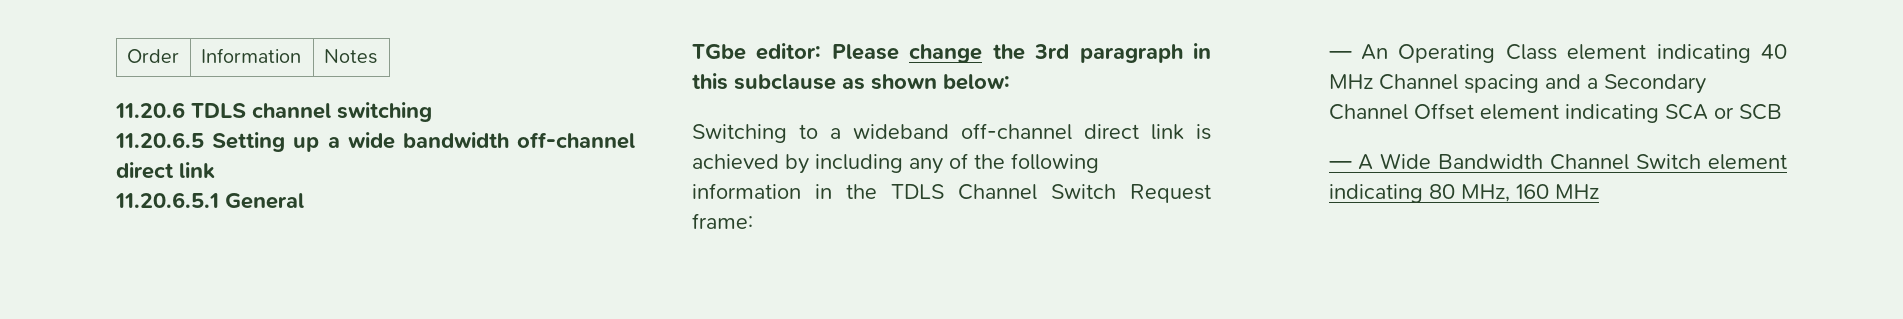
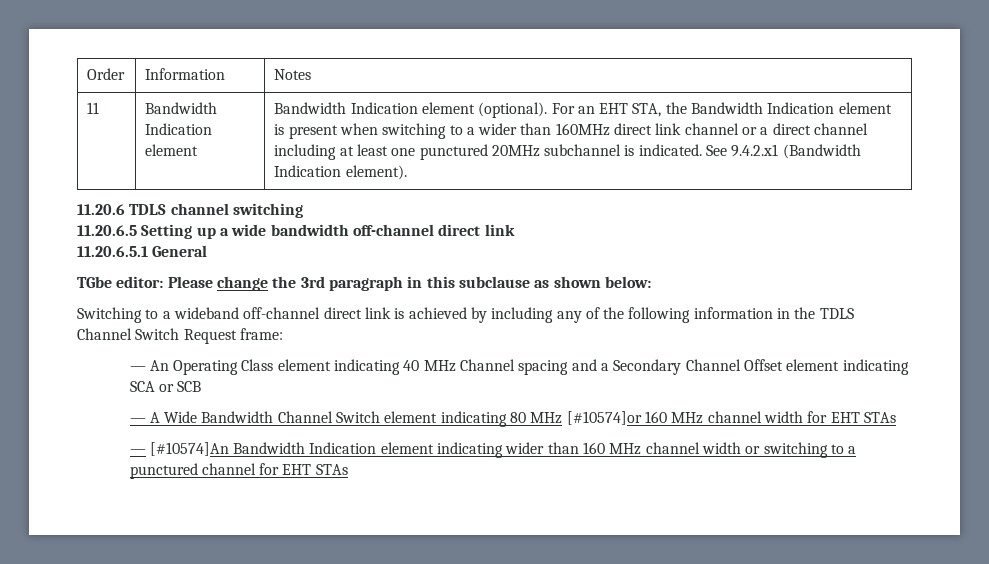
(377, 56) none -> [87,102,100,114] [145,102,218,114] [145,123,213,135] [145,144,199,156] [274,102,892,118] [274,123,869,139] [274,144,861,160] [274,165,407,180] // 11 | Bandwidth Indication element | Bandwidth Indication element (optional). For an EHT STA, the Bandwidth Indication element is present when switching to a wider than 160MHz direct link channel or a direct channel including at least one punctured 20MHz subchannel is indicated. See 9.4.2.x1 (Bandwidth Indication element).
[1460,184,1599,202] MHz, 160 MHz -> [530,411,896,425] [129,442,857,458] [129,463,348,479] MHz [#10574]or 160 MHz channel width for EHT STAs // — [#10574]An Bandwidth Indication element indicating wider than 160 MHz channel width or switching to a punctured channel for EHT STAs

